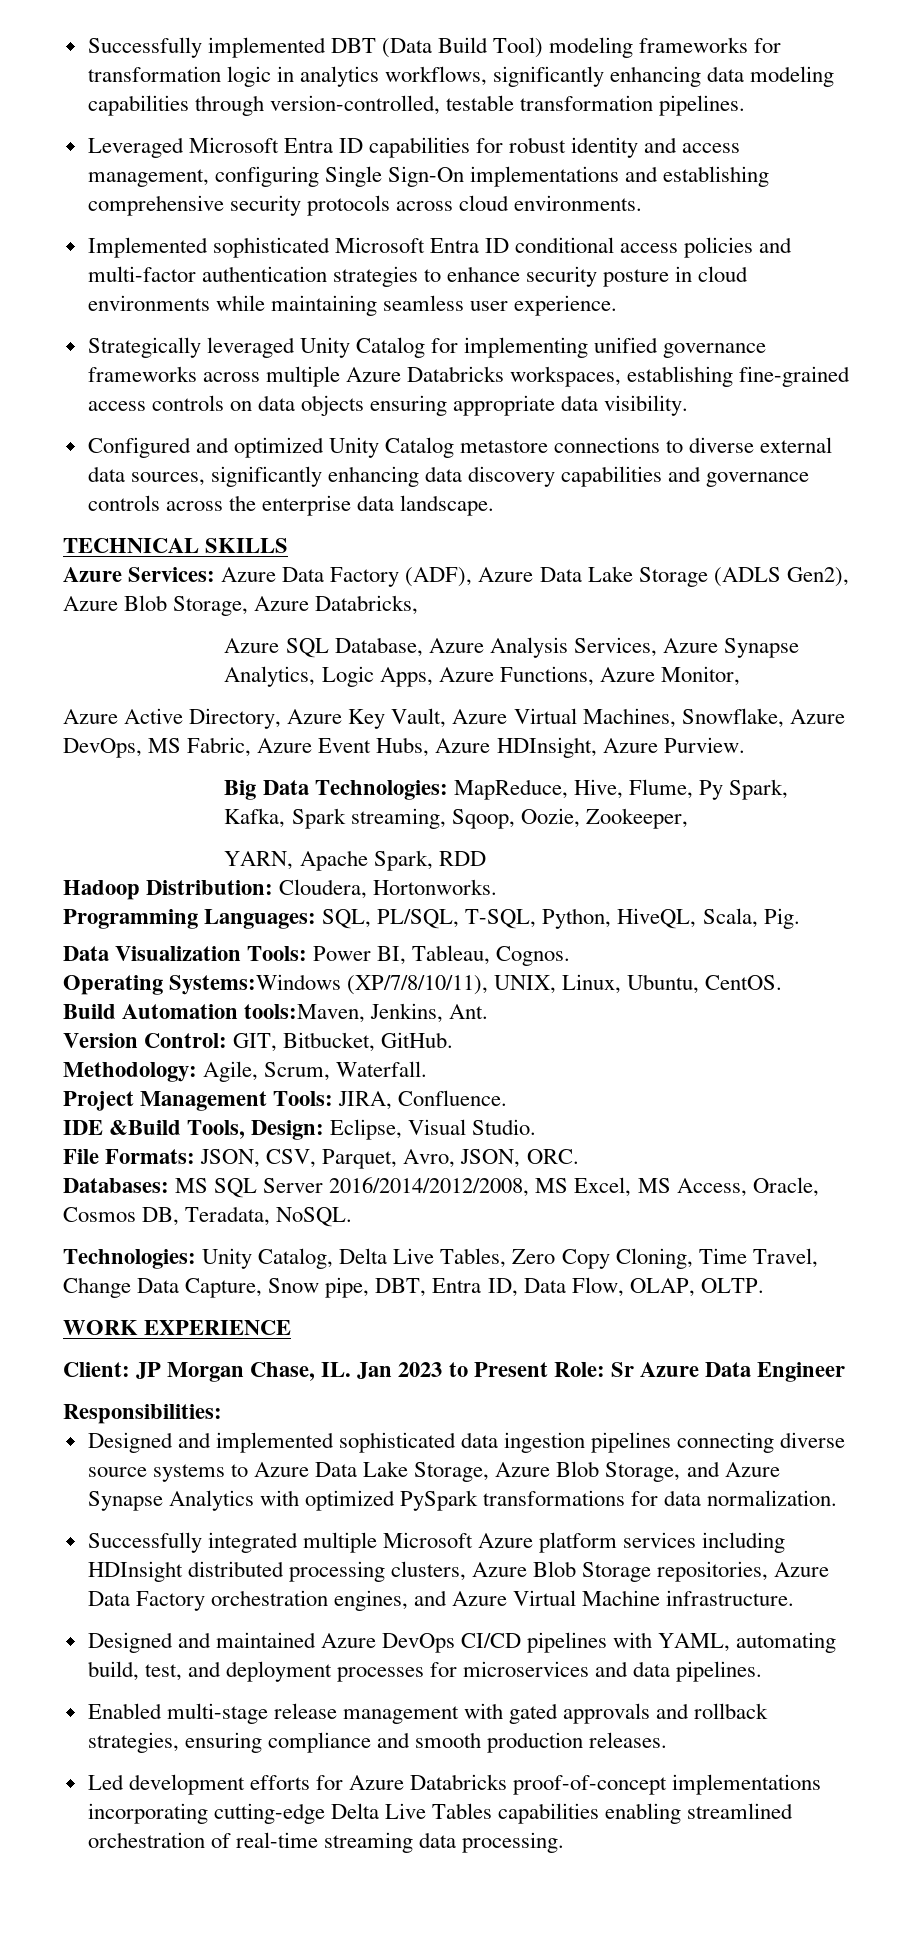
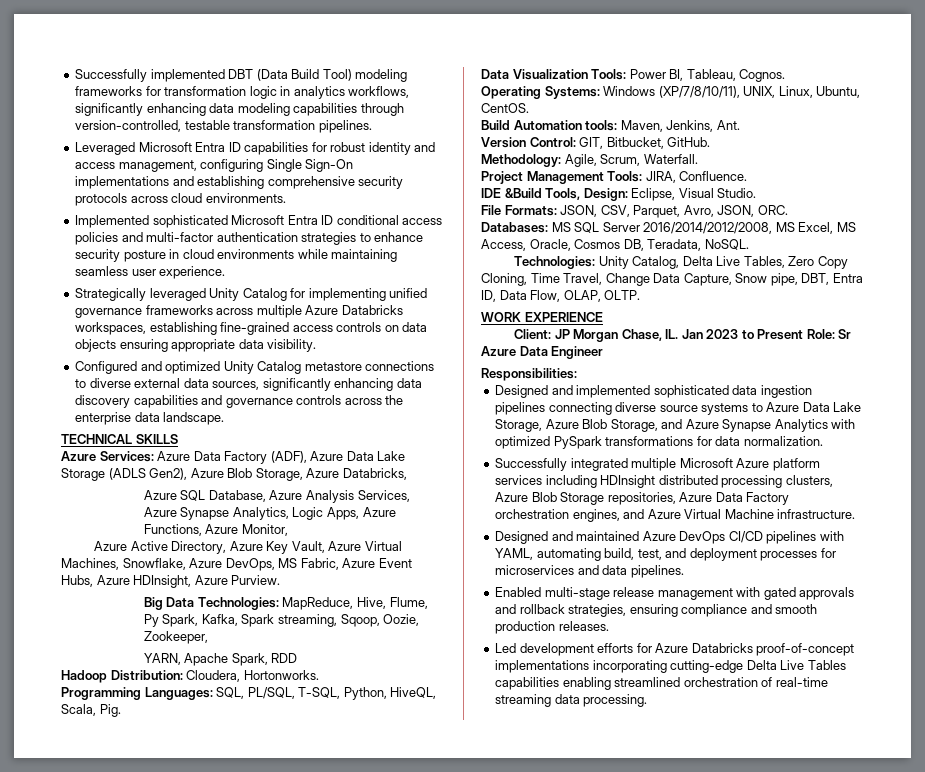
[169,974,342,995] Systems:Windows -> [544,86,656,99] Systems: Windows
[244,1004,366,1023] tools:Maven, -> [585,120,663,132] tools: Maven,

